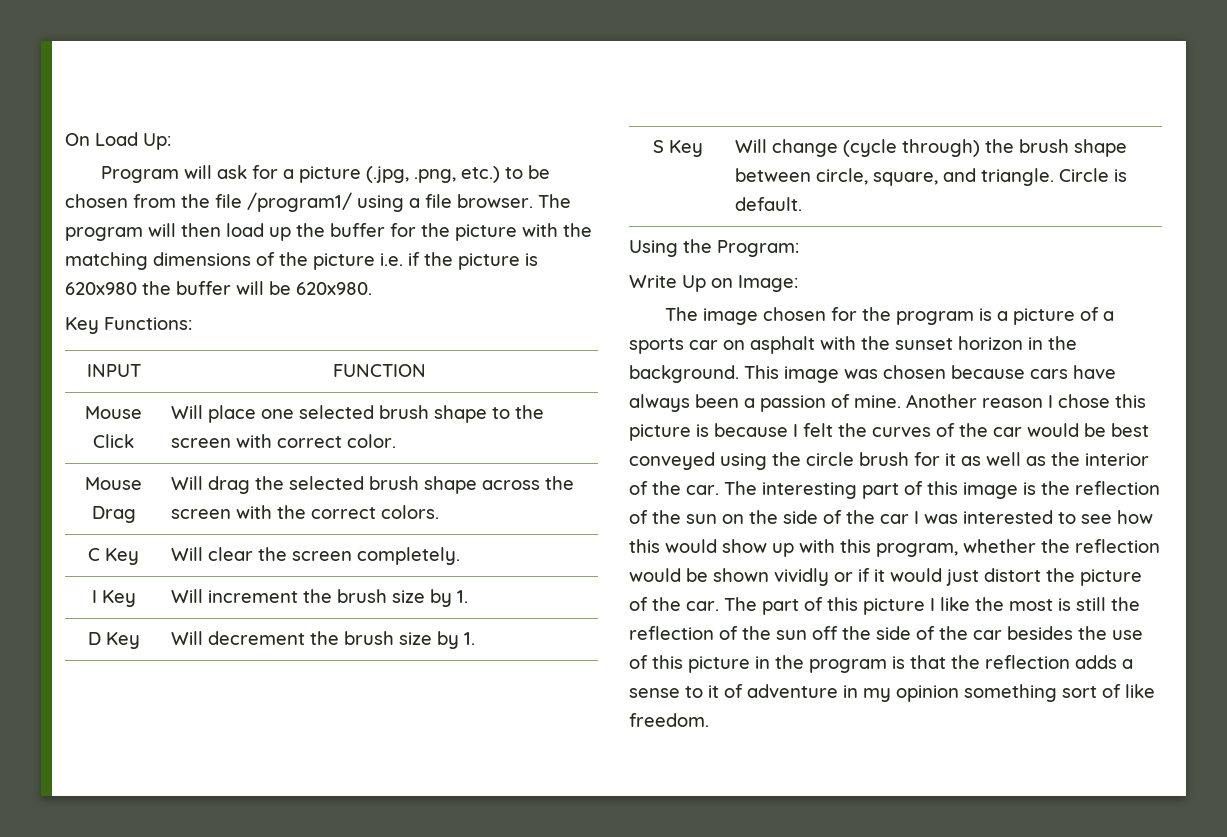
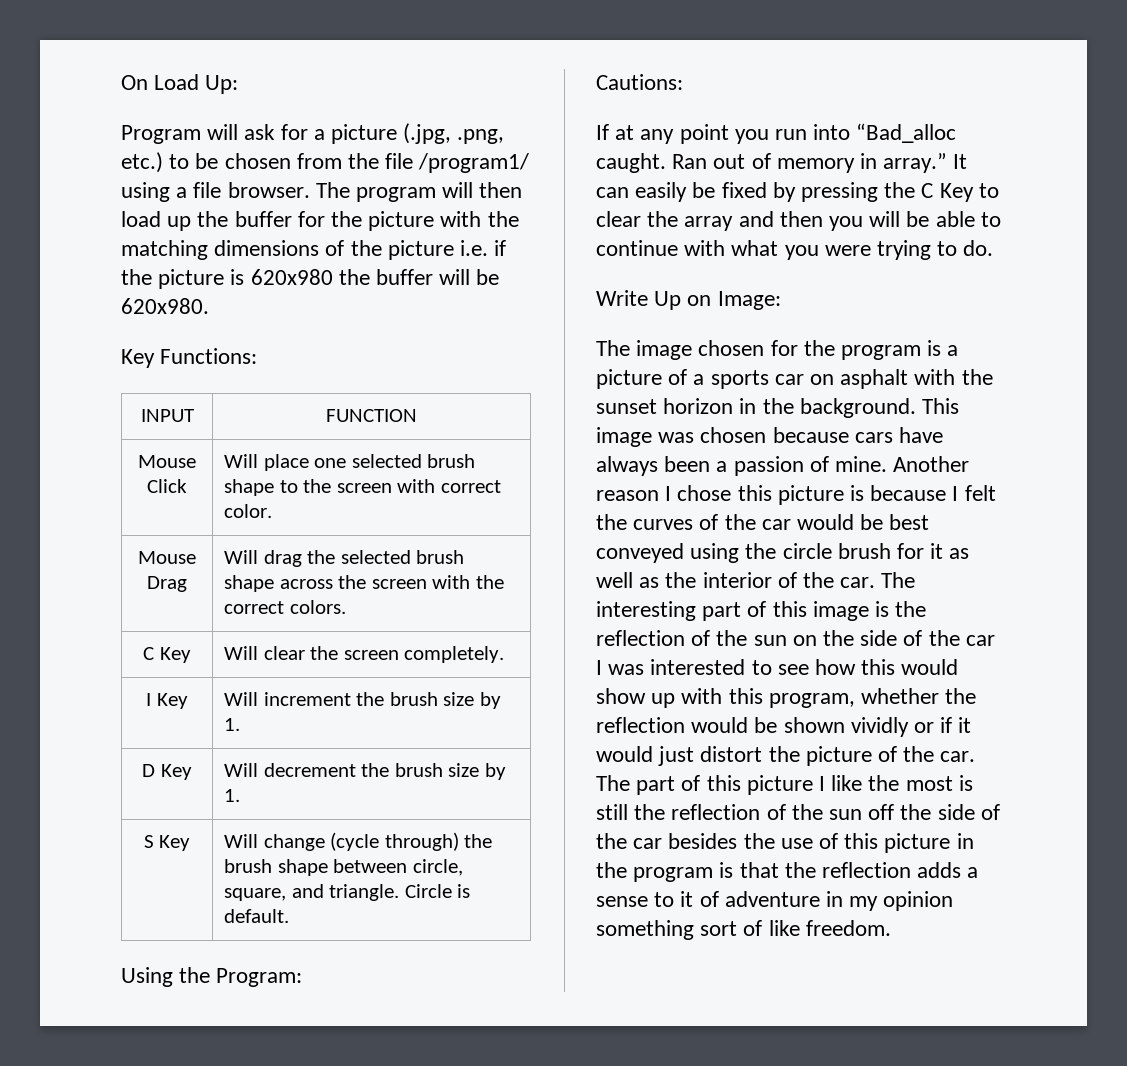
(799, 248) none -> [596,74,683,90] [596,123,957,144] [596,153,968,173] [596,182,999,202] [596,211,1001,231] [596,240,994,260] // Cautions: // If at any point you run into “Bad_alloc caught. Ran out of memory in array.” It can easily be fixed by pressing the C Key to clear the array and then you will be able to continue with what you were trying to do.

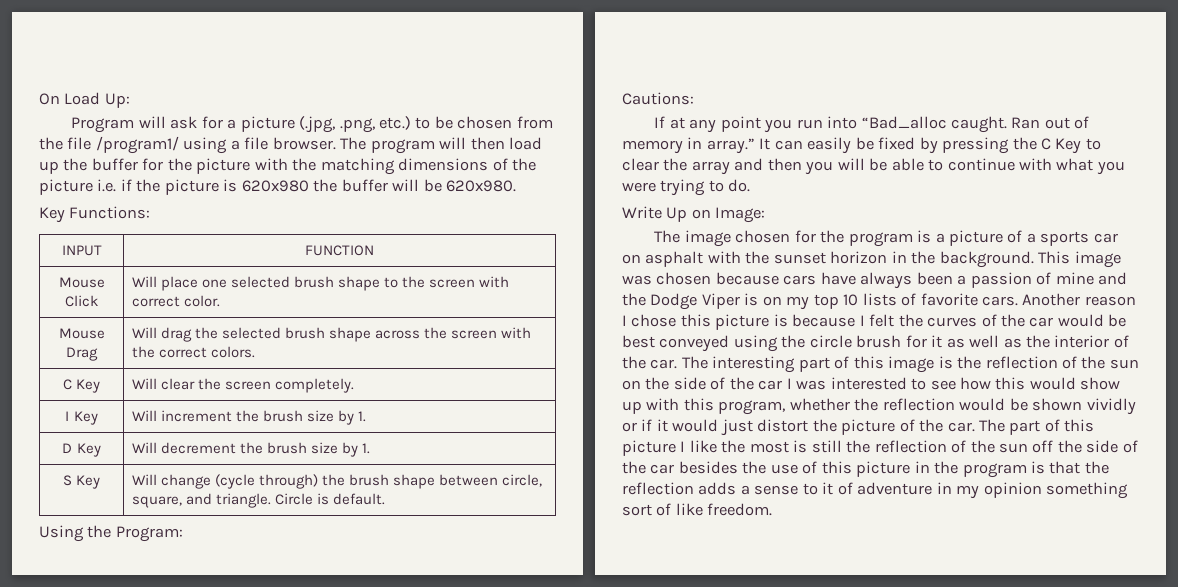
[835,456,888,472] mine. -> [1055,272,1128,285] [622,293,1019,310] mine and the Dodge Viper is on my top 10 lists of favorite cars.

